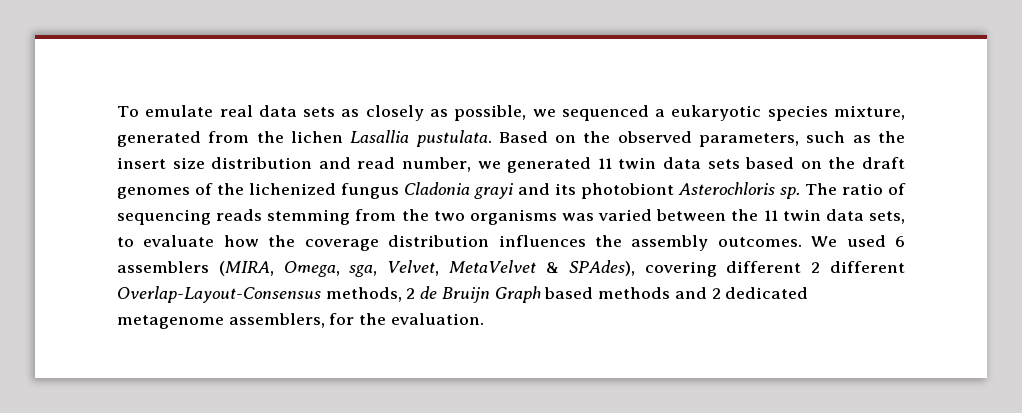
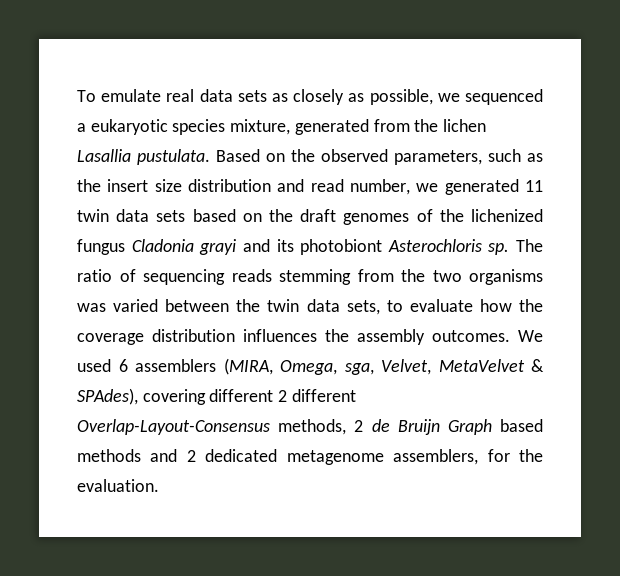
[763,210,778,221] 11 -> (261, 305) none

